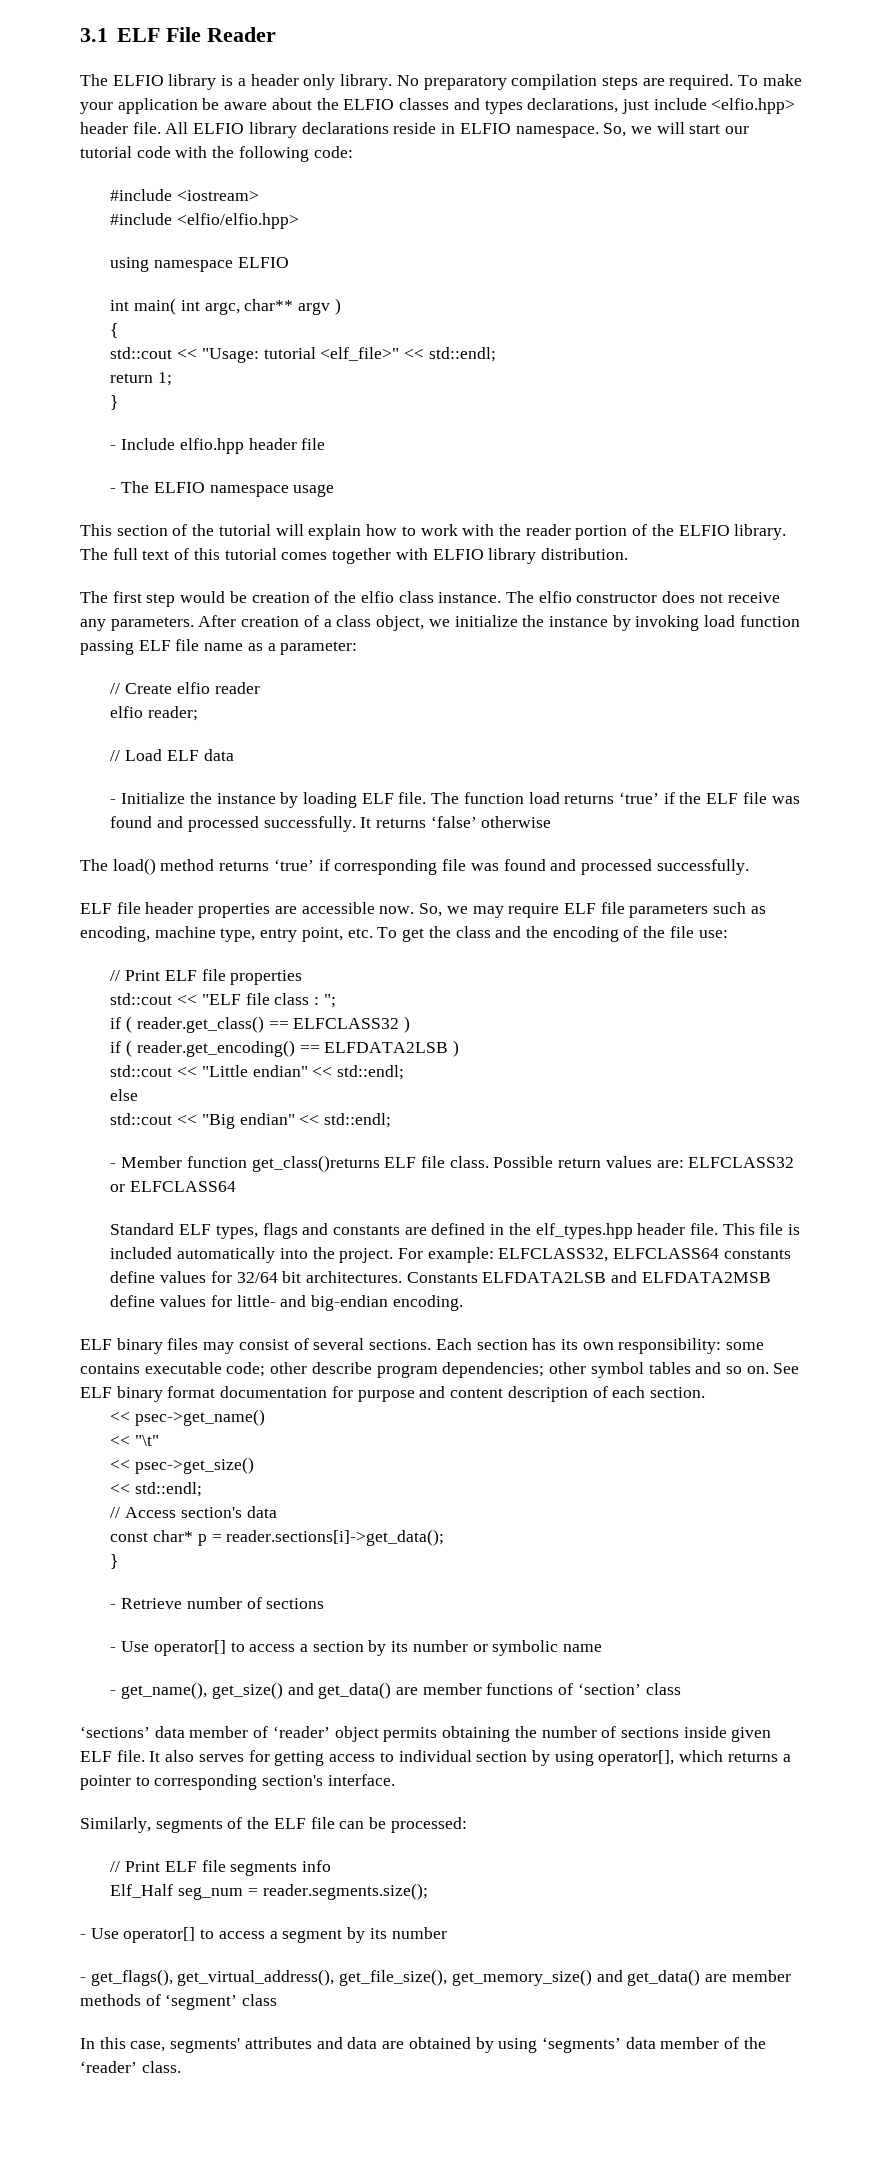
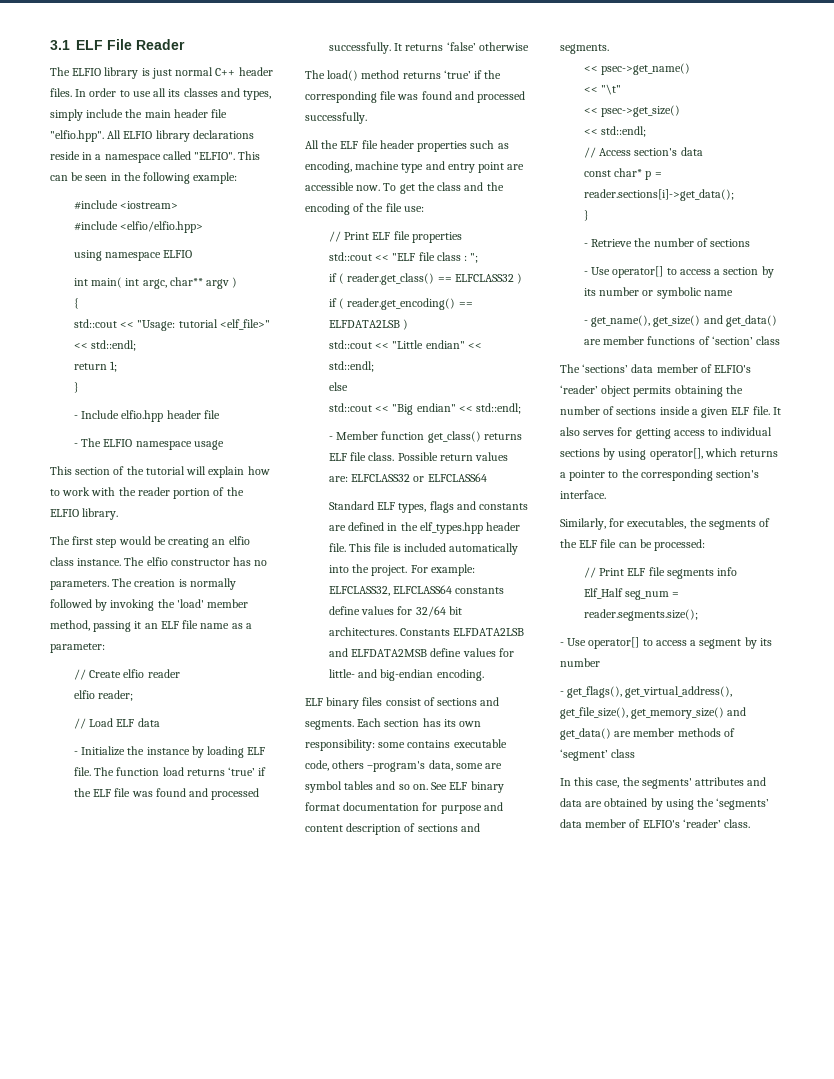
[237,74,802,90] [80,98,796,114] [80,122,161,134] a header only library. No preparatory compilation steps are required. To make your application be aware about the ELFIO classes and types declarations, just include <elfio.hpp> header file. -> [151,67,273,79] [50,88,272,100] [50,109,228,121] [50,130,104,142] just normal C++ header files. In order to use all its classes and types, simply include the main header file "elfio.hpp".
[459,122,750,138] [80,146,208,158] ELFIO namespace. So, we will start our tutorial code with -> [95,151,261,163] [50,172,121,181] a namespace called "ELFIO". This can be seen in
[313,146,353,158] code: -> [193,172,238,184] example:
[80,548,628,564] The full text of this tutorial comes together with ELFIO library distribution. -> (119, 514) none
[251,591,357,603] creation of the -> [168,537,226,548] creating an
[662,591,780,603] [80,615,800,631] [80,640,134,655] does not receive any parameters. After creation of a class object, we initialize the instance by invoking load function passing -> [233,557,268,566] [50,578,236,590] [50,599,249,611] [50,620,158,632] has no parameters. The creation is normally followed by invoking the 'load' member method, passing it an
(330, 865) none -> [484,70,502,79] the
(749, 867) none -> [305,140,339,149] All the
[274,902,766,918] [80,926,373,942] are accessible now. So, we may require ELF file parameters such as encoding, machine type, entry point, etc. -> [470,140,509,149] [305,161,525,173] [305,182,381,191] such as encoding, machine type and entry point are accessible now.
[251,1155,380,1172] get_class()returns -> [427,431,522,443] get_class() returns
[203,1342,235,1354] may -> (383, 701) none
[313,1338,432,1350] several sections. -> [437,697,500,706] [305,720,354,730] sections and segments.
[226,1362,587,1378] code; other describe program dependencies; other -> [305,760,503,772] code, others –program's data, some are
[612,1386,705,1398] each section. -> [417,823,480,832] [560,44,609,54] sections and segments.
(183, 1603) none -> [634,238,652,247] the
(681, 1689) none -> [560,364,580,373] The
(269, 1732) none -> [714,365,752,373] ELFIO's
(727, 1732) none -> [691,409,698,415] a
[476,1751,528,1762] section -> [560,449,600,457] sections
(150, 1781) none -> [621,469,639,478] the
(151, 1825) none -> [609,518,707,529] for executables, the
(166, 2046) none -> [622,777,640,786] the
(538, 2045) none -> [697,798,715,807] the
[743,2037,766,2049] the -> [642,820,680,828] ELFIO's

